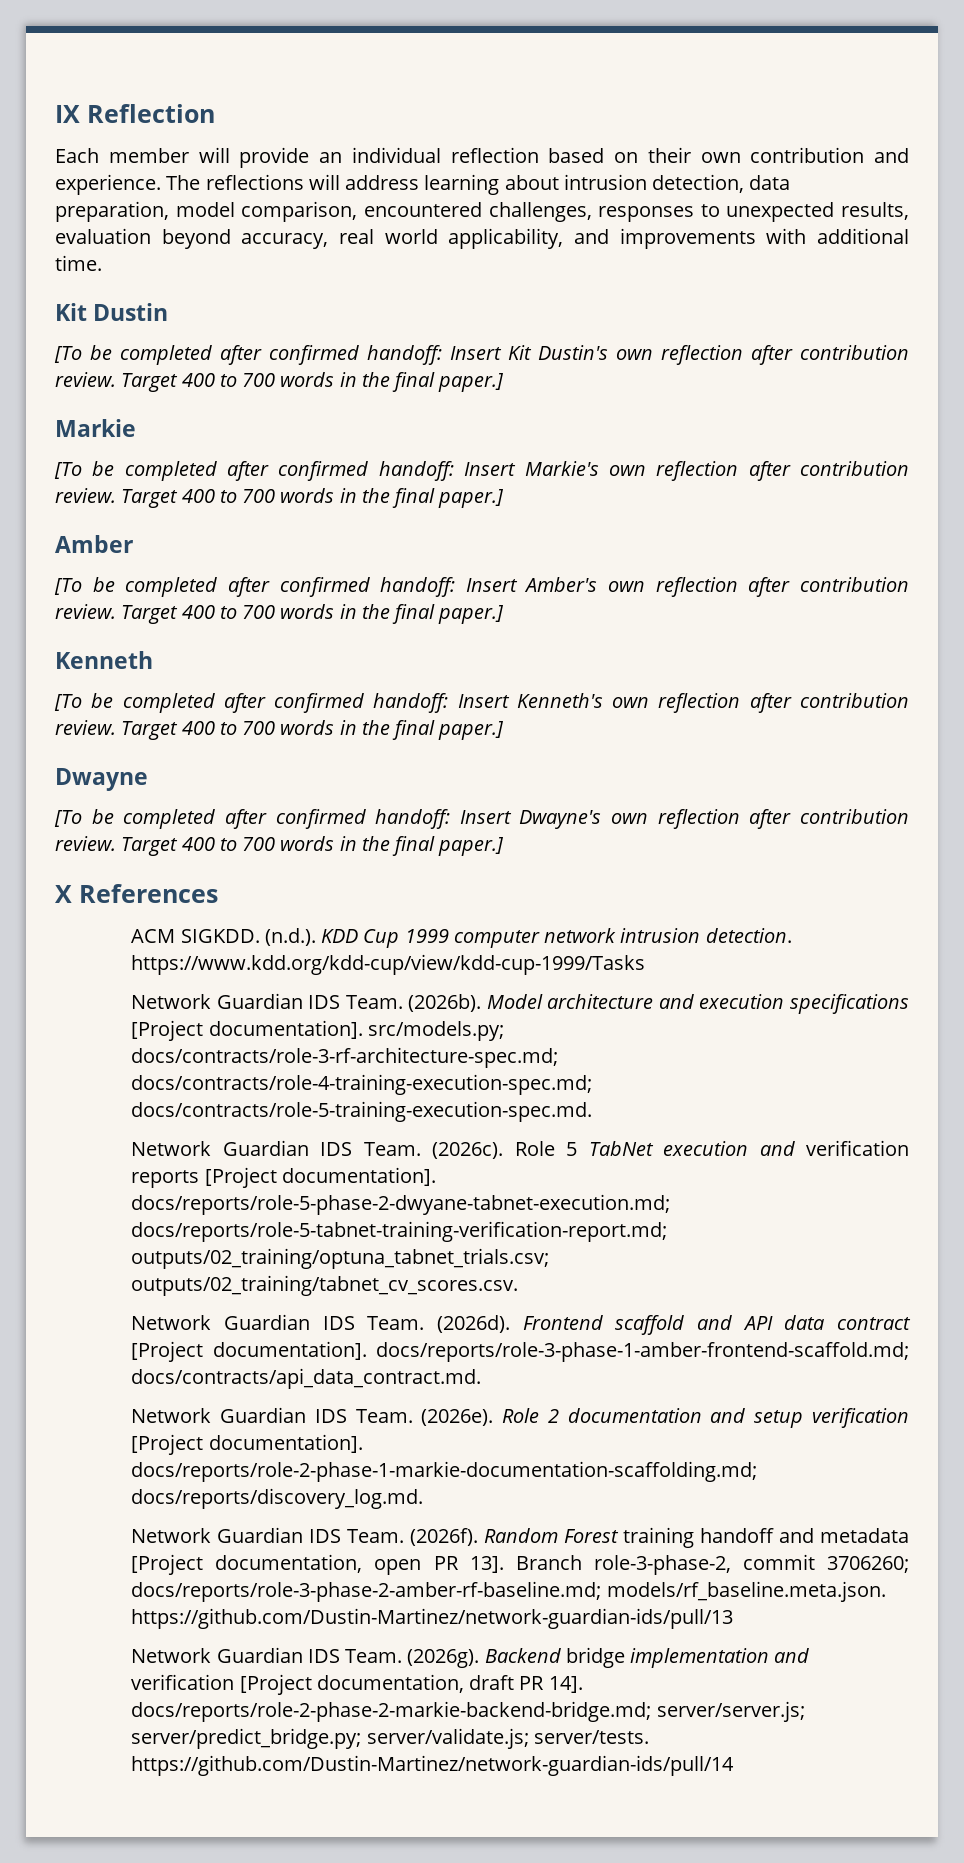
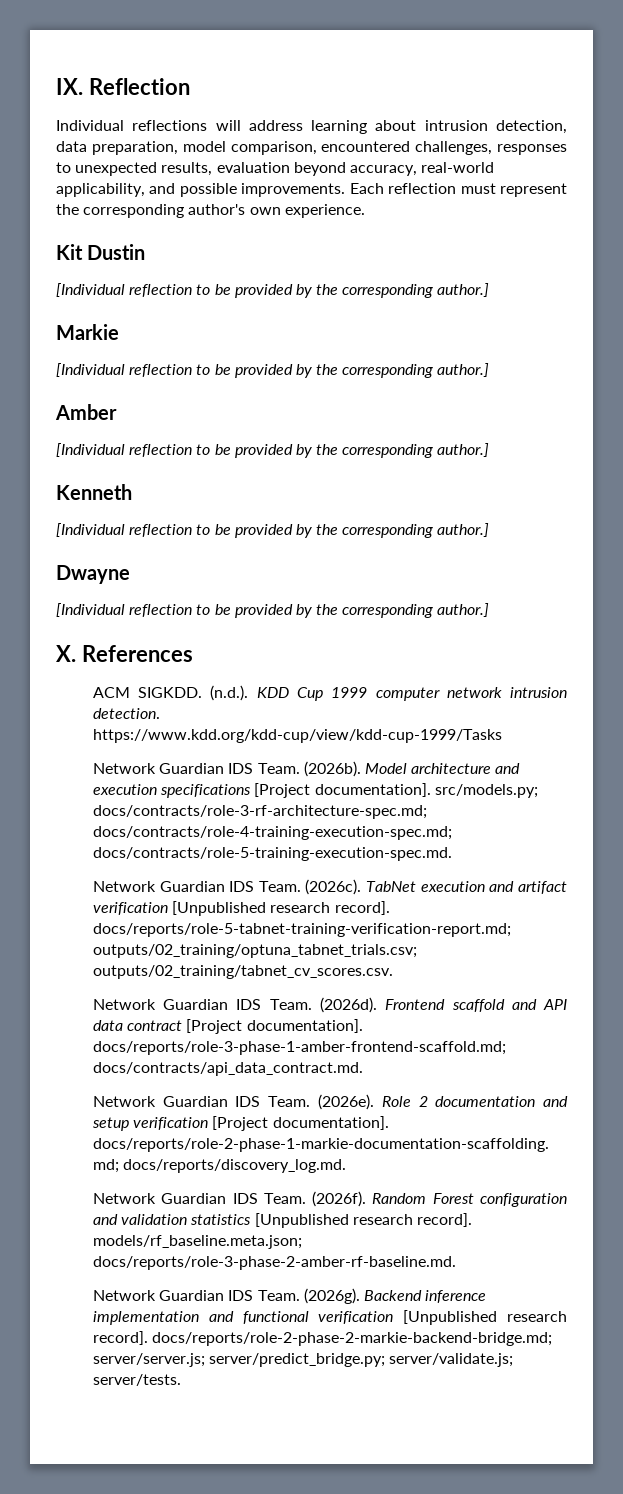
[55,105,80,123] IX -> [56,78,83,95] IX.
[55,147,909,168] [55,174,201,195] Each member will provide an individual reflection based on their own contribution and experience. The -> [56,120,124,131] Individual
[338,228,910,249] [55,255,102,271] [55,303,169,321] [54,345,909,365] [55,372,505,392] [55,419,136,437] [54,461,910,481] [55,488,505,508] [55,535,133,553] [54,577,909,597] [55,604,505,624] [55,651,153,669] [54,693,910,713] [55,720,505,740] [55,768,148,791] [54,809,910,829] [55,836,505,856] [55,885,72,903] real world applicability, and improvements with additional time. // Kit Dustin // [To be completed after confirmed handoff: Insert Kit Dustin's own reflection after contribution review. Target 400 to 700 words in the final paper.] // Markie // [To be completed after confirmed handoff: Insert Markie's own reflection after contribution review. Target 400 to 700 words in the final paper.] // Amber // [To be completed after confirmed handoff: Insert Amber's own reflection after contribution review. Target 400 to 700 words in the final paper.] // Kenneth // [To be completed after confirmed handoff: Insert Kenneth's own reflection after contribution review. Target 400 to 700 words in the final paper.] // Dwayne // [To be completed after confirmed handoff: Insert Dwayne's own reflection after contribution review. Target 400 to 700 words in the final paper.] // X -> [421,162,495,173] [56,183,567,197] [56,204,365,218] [56,244,146,260] [56,283,490,298] [56,324,119,340] [56,363,490,378] [55,404,117,420] [56,443,490,458] [56,484,132,500] [56,523,490,538] [56,565,130,584] [56,603,490,618] [56,645,76,662] real-world applicability, and possible improvements. Each reflection must represent the corresponding author's own experience. // Kit Dustin // [Individual reflection to be provided by the corresponding author.] // Markie // [Individual reflection to be provided by the corresponding author.] // Amber // [Individual reflection to be provided by the corresponding author.] // Kenneth // [Individual reflection to be provided by the corresponding author.] // Dwayne // [Individual reflection to be provided by the corresponding author.] // X.
[514,1141,578,1156] Role 5 -> (362, 887) none
[806,1140,909,1156] [131,1167,436,1188] [131,1194,671,1215] verification reports [Project documentation]. docs/reports/role-5-phase-2-dwyane-tabnet-execution.md; -> [517,881,567,894] [92,901,390,916] artifact verification [Unpublished research record].
[623,1527,910,1548] [131,1554,909,1575] [131,1581,886,1602] [131,1608,734,1629] training handoff and metadata [Project documentation, open PR 13]. Branch role-3-phase-2, commit 3706260; docs/reports/role-3-phase-2-amber-rf-baseline.md; models/rf_baseline.meta.json. https://github.com/Dustin-Martinez/network-guardian-ids/pull/13 -> [479,1193,567,1207] [92,1213,472,1228] [92,1235,302,1249] [92,1256,456,1270] configuration and validation statistics [Unpublished research record]. models/rf_baseline.meta.json; docs/reports/role-3-phase-2-amber-rf-baseline.md.
[565,1647,625,1668] bridge -> [425,1290,487,1303] inference
[131,1674,583,1695] verification [Project documentation, draft PR 14]. -> [242,1310,567,1325] [92,1331,148,1345] functional verification [Unpublished research record].
[131,1755,735,1776] https://github.com/Dustin-Martinez/network-guardian-ids/pull/14 -> (181, 1380) none

